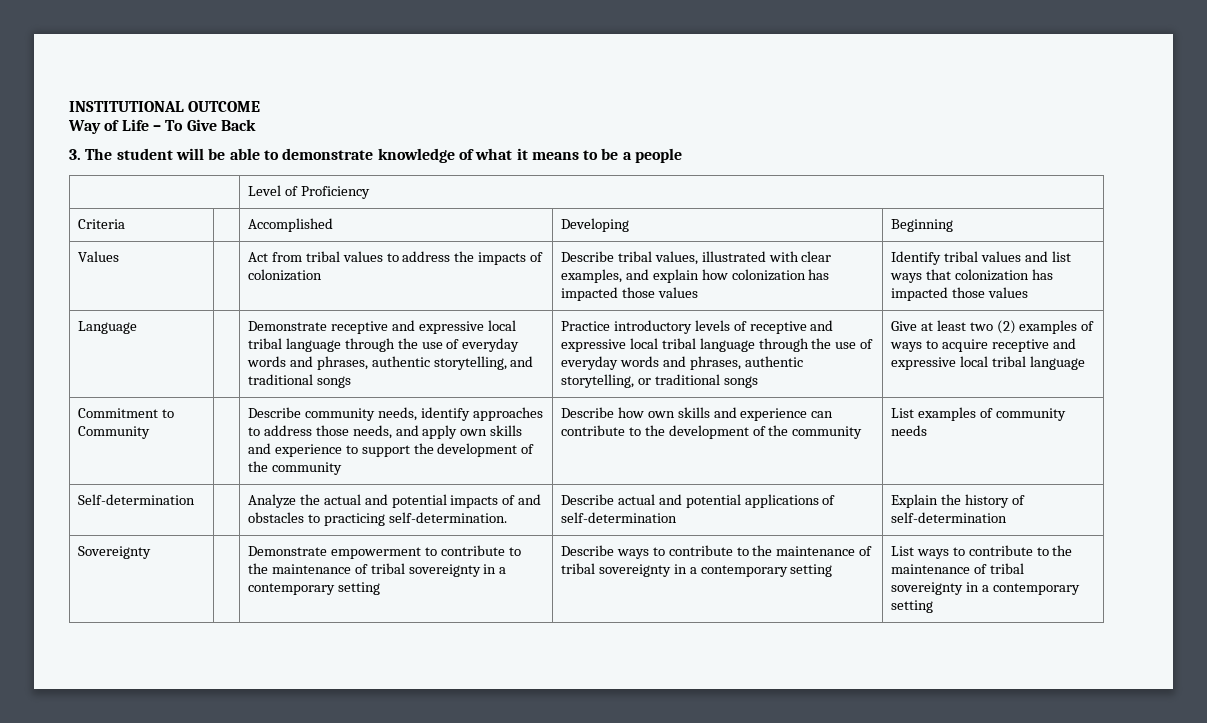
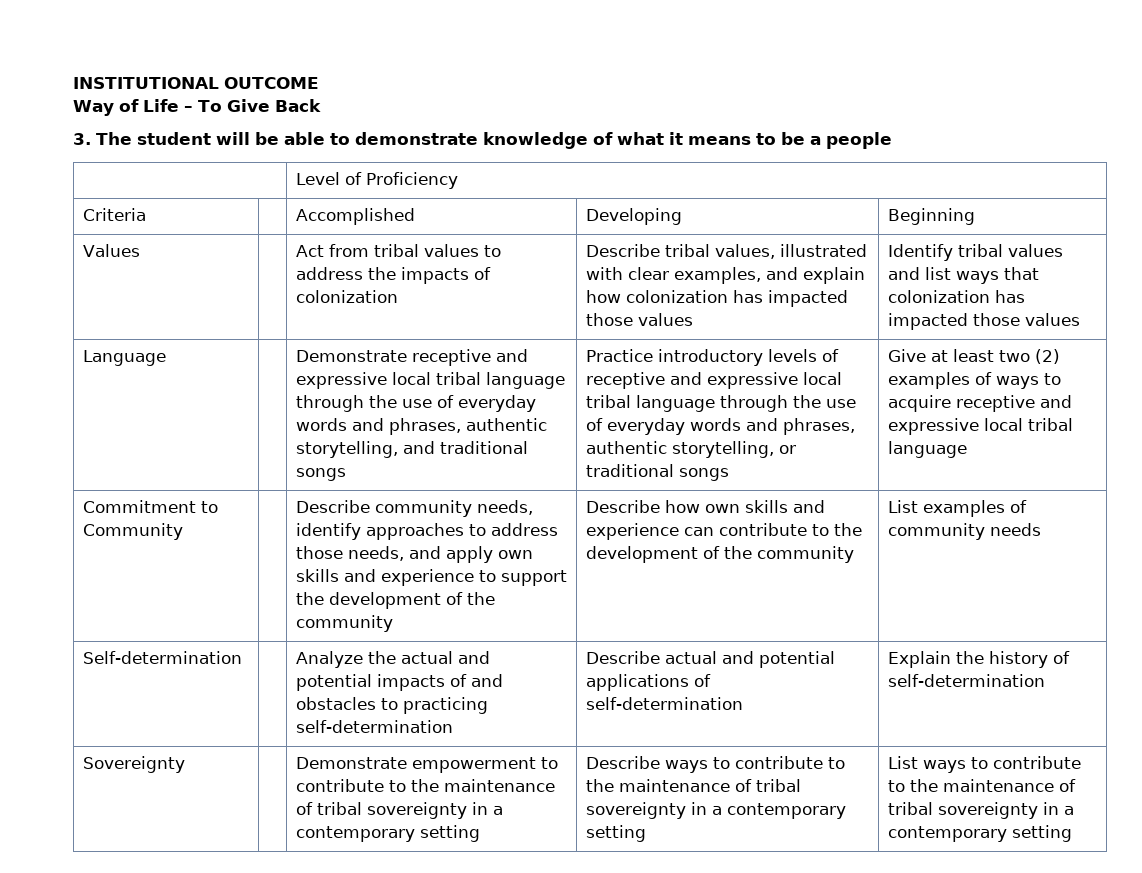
[388,512,507,523] self-determination. -> [295,720,453,733] self-determination

